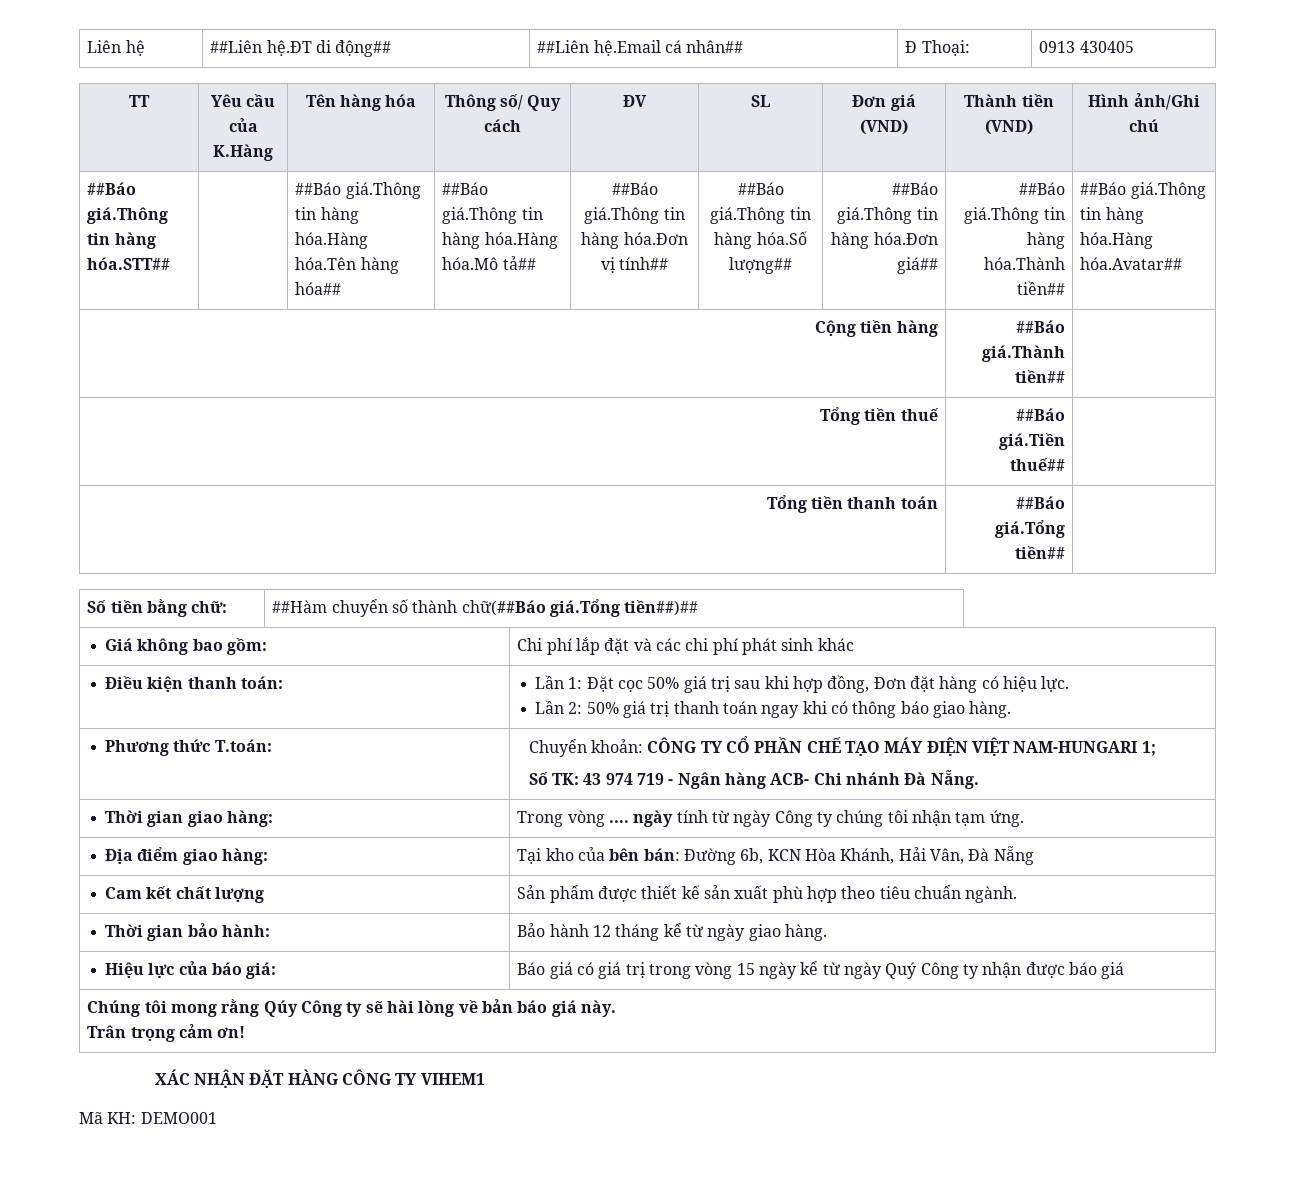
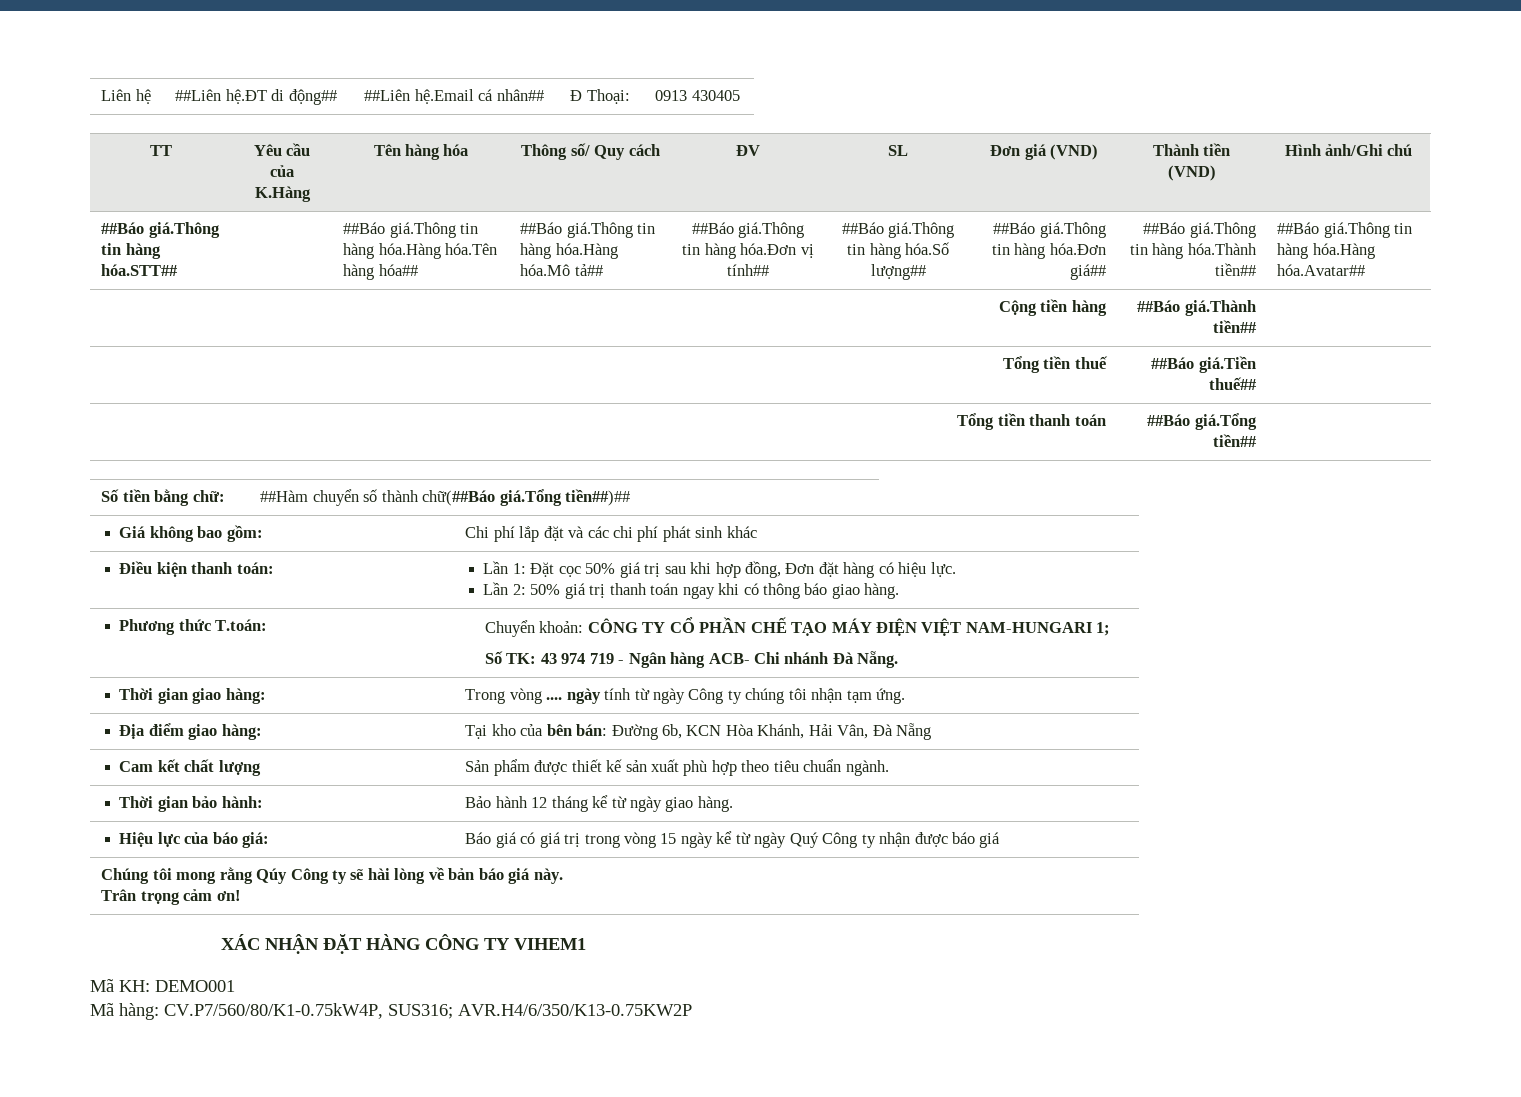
(217, 1118) none -> [90,1003,692,1020] // Mã hàng: CV.P7/560/80/K1-0.75kW4P, SUS316; AVR.H4/6/350/K13-0.75KW2P

